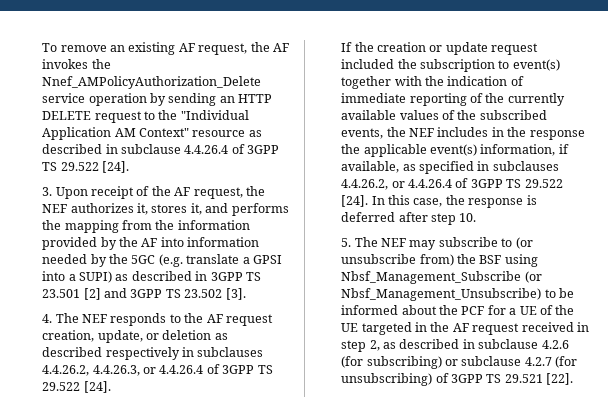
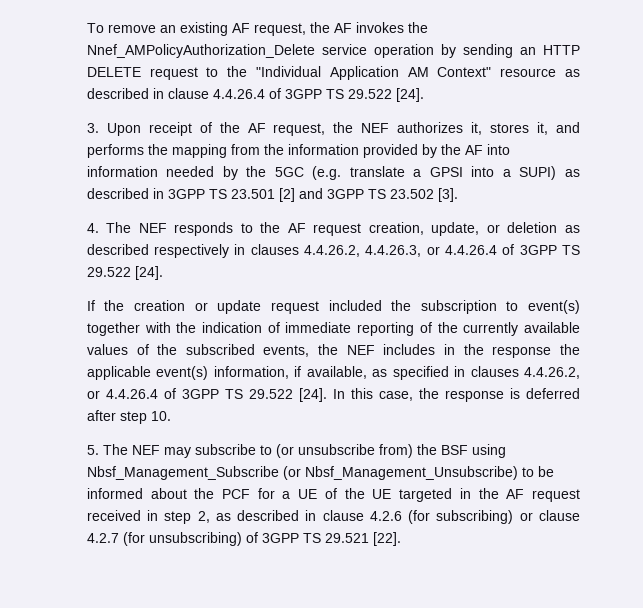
[121,144,182,154] subclause -> [167,88,209,99] clause
[197,347,264,357] subclauses -> [250,244,299,255] clauses
[492,161,559,171] subclauses -> [470,366,519,377] clauses
[478,339,539,349] subclause -> [322,510,364,521] clause
[461,356,522,366] subclause -> [539,510,580,521] clause

